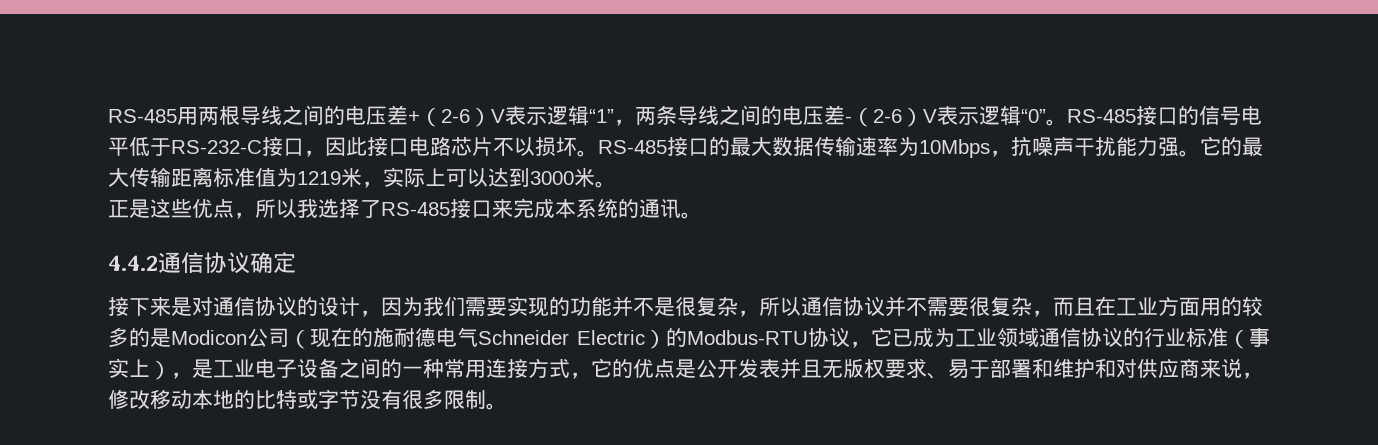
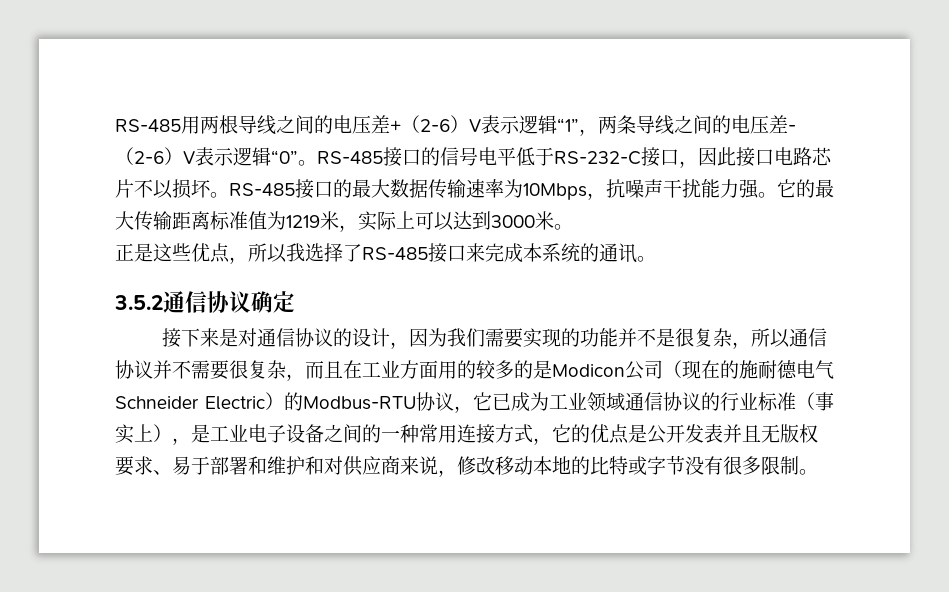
[108,255,158,271] 4.4.2 -> [114,295,163,310] 3.5.2

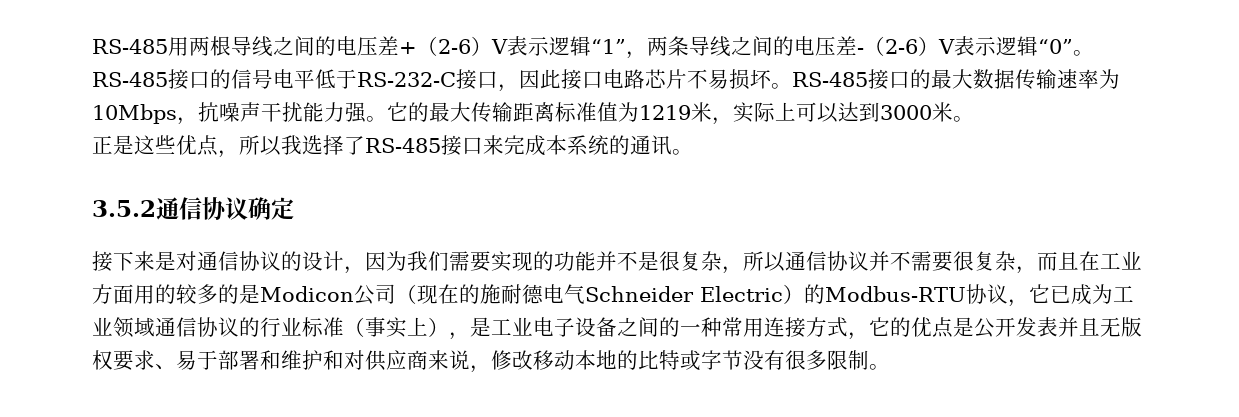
[153,180,173,199] 以 -> [708,69,730,89] 易

